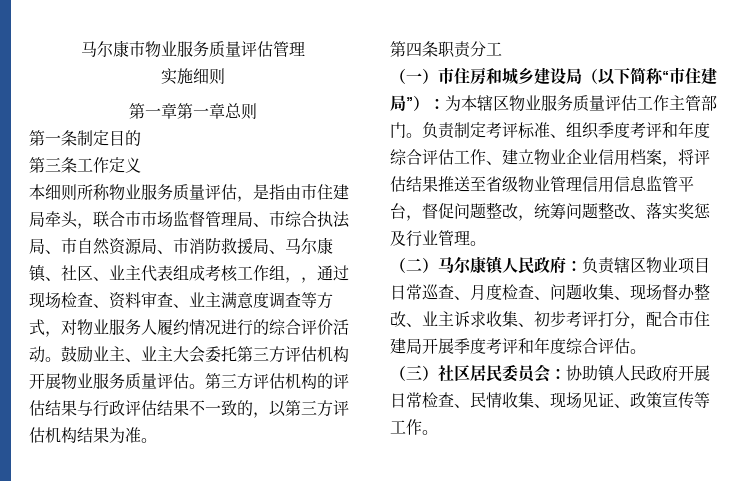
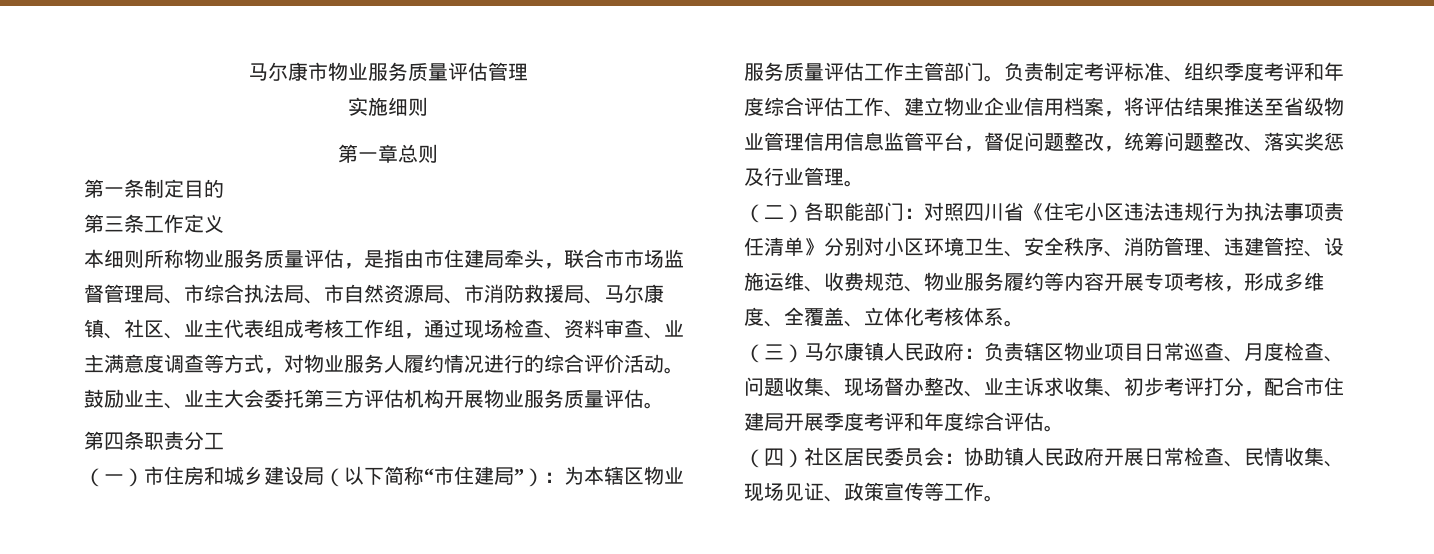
[176,103,225,119] 第一章 -> (398, 153) none
[301,277,317,283] ， -> (424, 336) none
[205,373,349,390] [29,400,349,418] [29,427,157,443] 第三方评估机构的评估结果与行政评估结果不一致的，以第三方评估机构结果为准。 -> (664, 405) none
(438, 265) none -> [804,202,1344,222] [744,237,1344,257] [744,272,1324,292] [744,307,1024,327] [744,344,804,363] 各职能部门：对照四川省《住宅小区违法违规行为执法事项责任清单》分别对小区环境卫生、安全秩序、消防管理、违建管控、设施运维、收费规范、物业服务履约等内容开展专项考核，形成多维度、全覆盖、立体化考核体系。 // （三）
[406,365,422,380] 三 -> [764,448,784,466] 四

